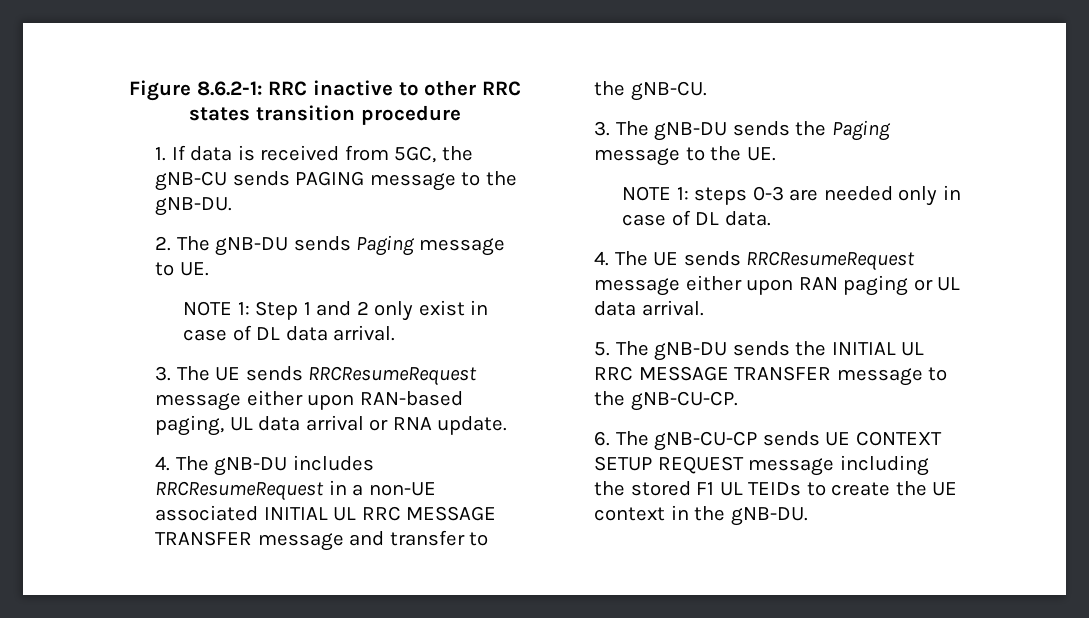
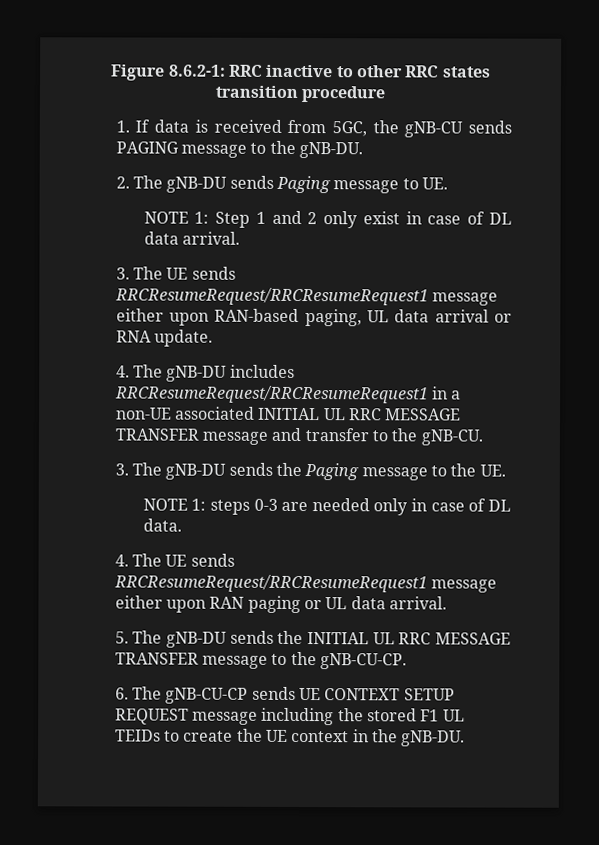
[308,366,478,386] RRCResumeRequest -> [114,287,429,306] RRCResumeRequest/RRCResumeRequest1
[155,481,325,501] RRCResumeRequest -> [114,385,429,404] RRCResumeRequest/RRCResumeRequest1
[746,251,916,271] RRCResumeRequest -> [113,574,428,593] RRCResumeRequest/RRCResumeRequest1

